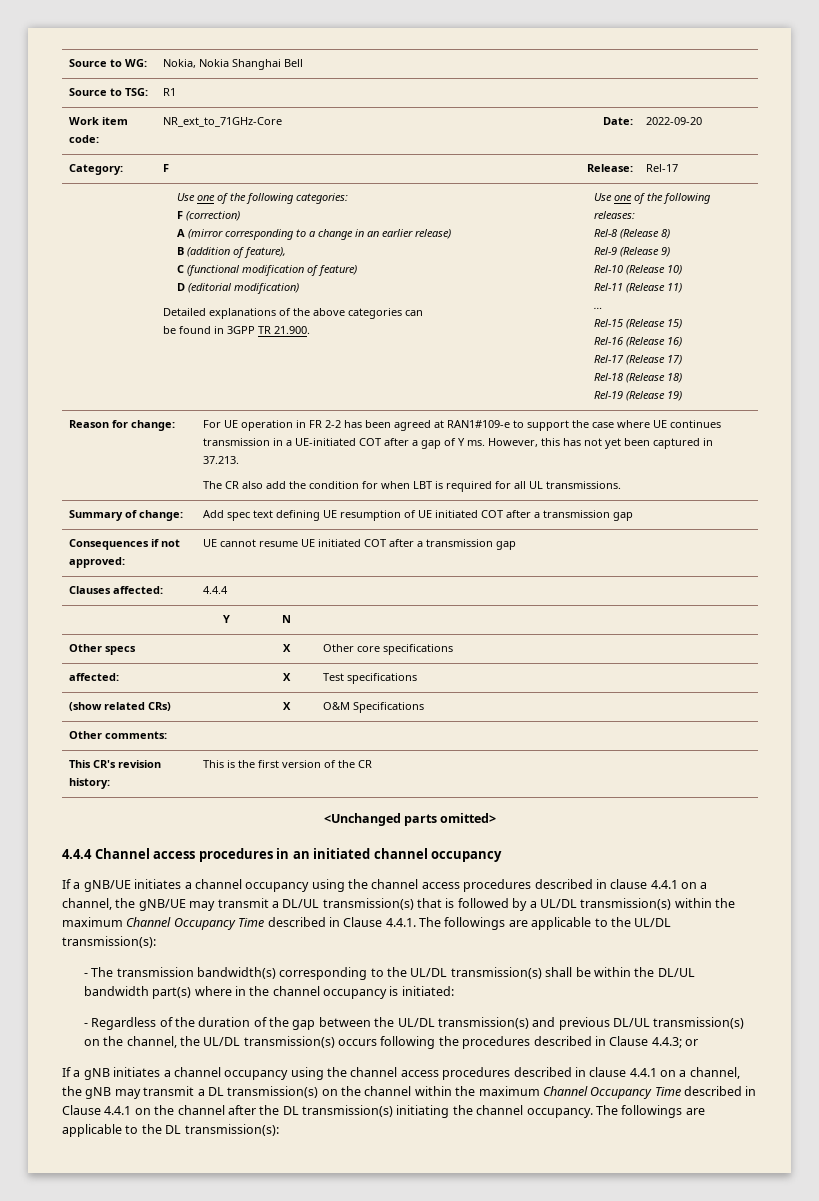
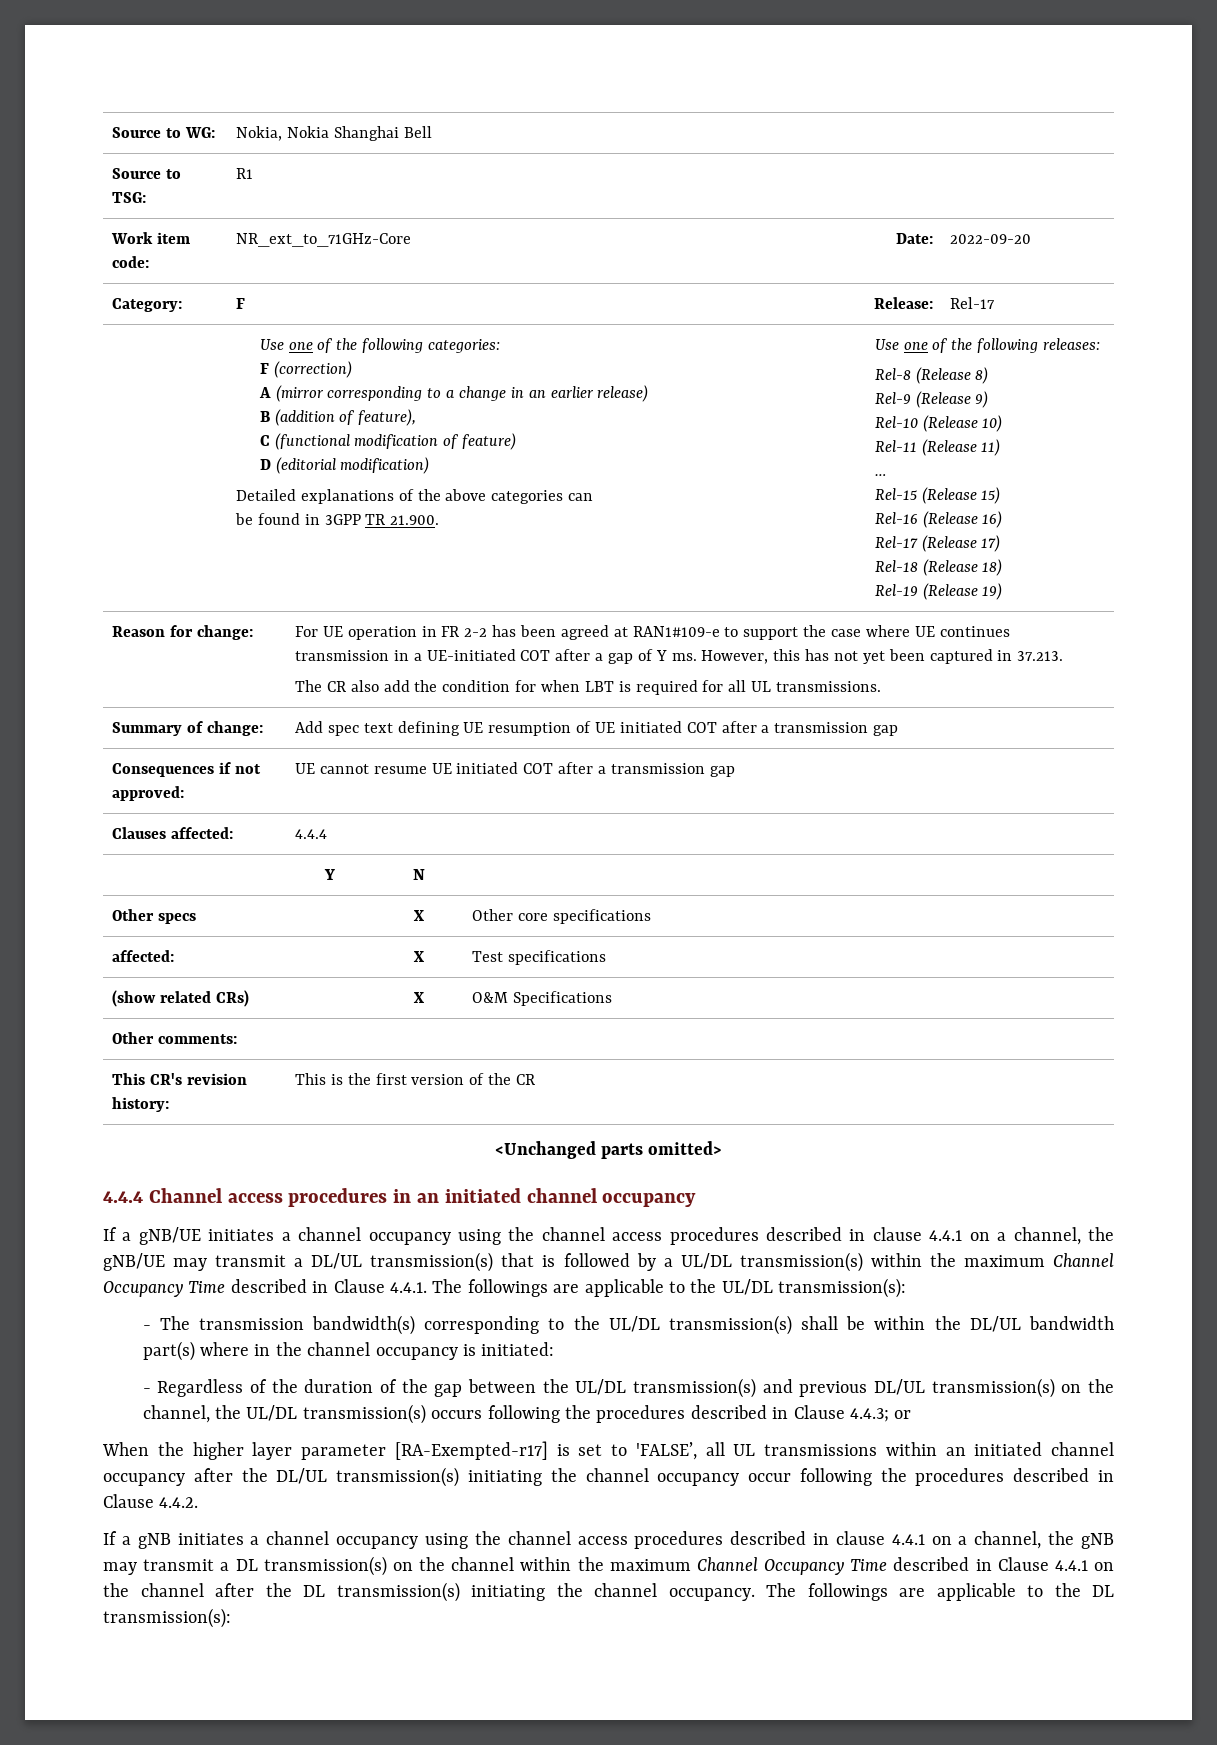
(699, 1042) none -> [102,1441,1114,1460] [103,1467,1115,1487] [103,1494,199,1508] // When the higher layer parameter [RA-Exempted-r17] is set to 'FALSE’, all UL transmissions within an initiated channel occupancy after the DL/UL transmission(s) initiating the channel occupancy occur following the procedures described in Clause 4.4.2.

